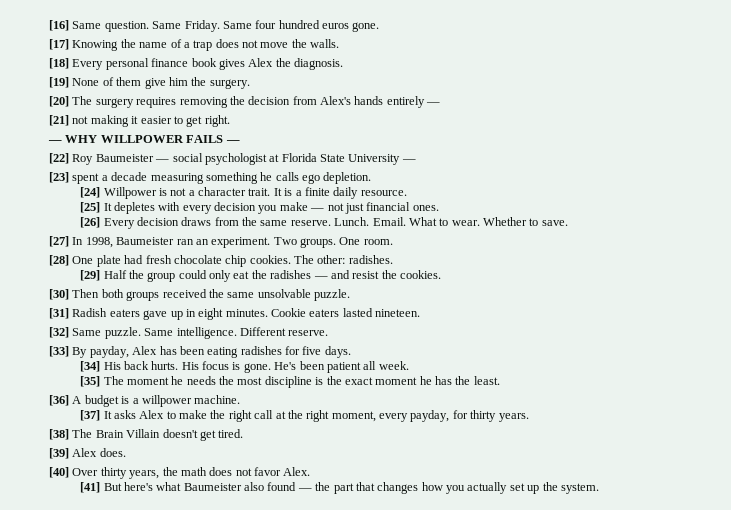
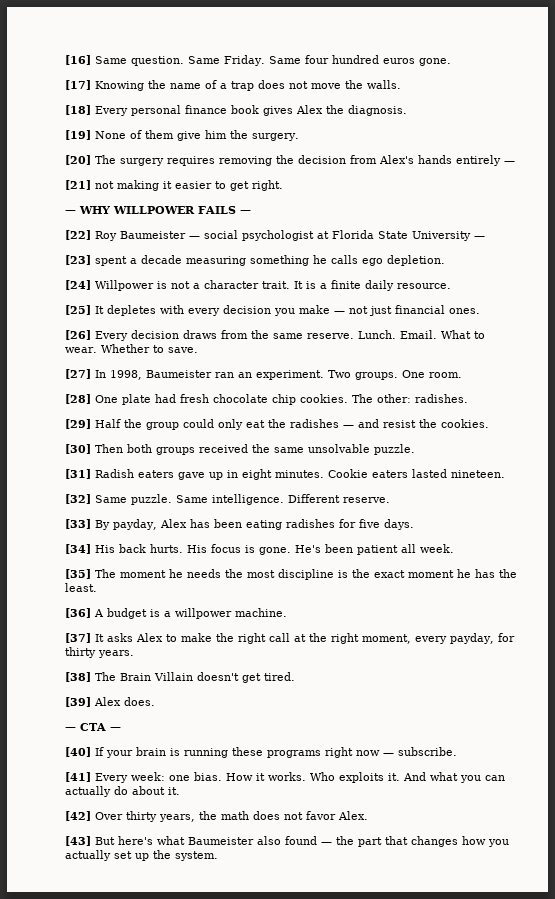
[49,467,69,478] [40] -> [65,723,121,731] [65,747,457,758] [65,772,505,783] [65,786,180,797] [65,811,91,821] — CTA — // [40] If your brain is running these programs right now — subscribe. // [41] Every week: one bias. How it works. Who exploits it. And what you can actually do about it. // [42]
[80,482,101,493] [41] -> [65,836,91,846] [43]

